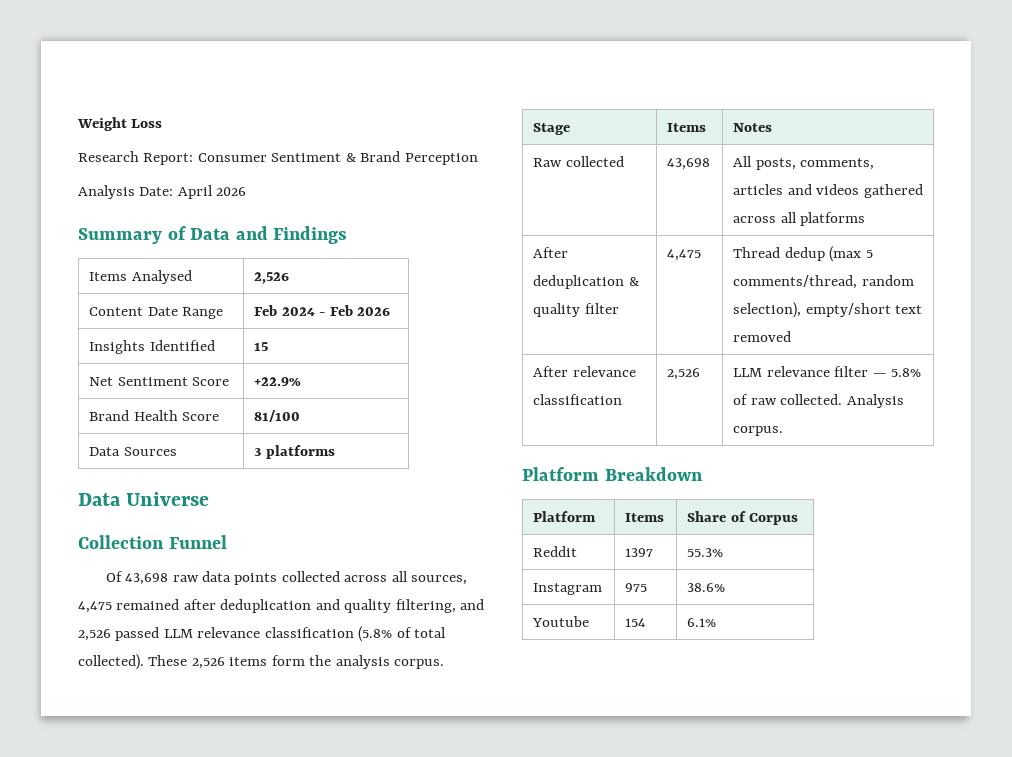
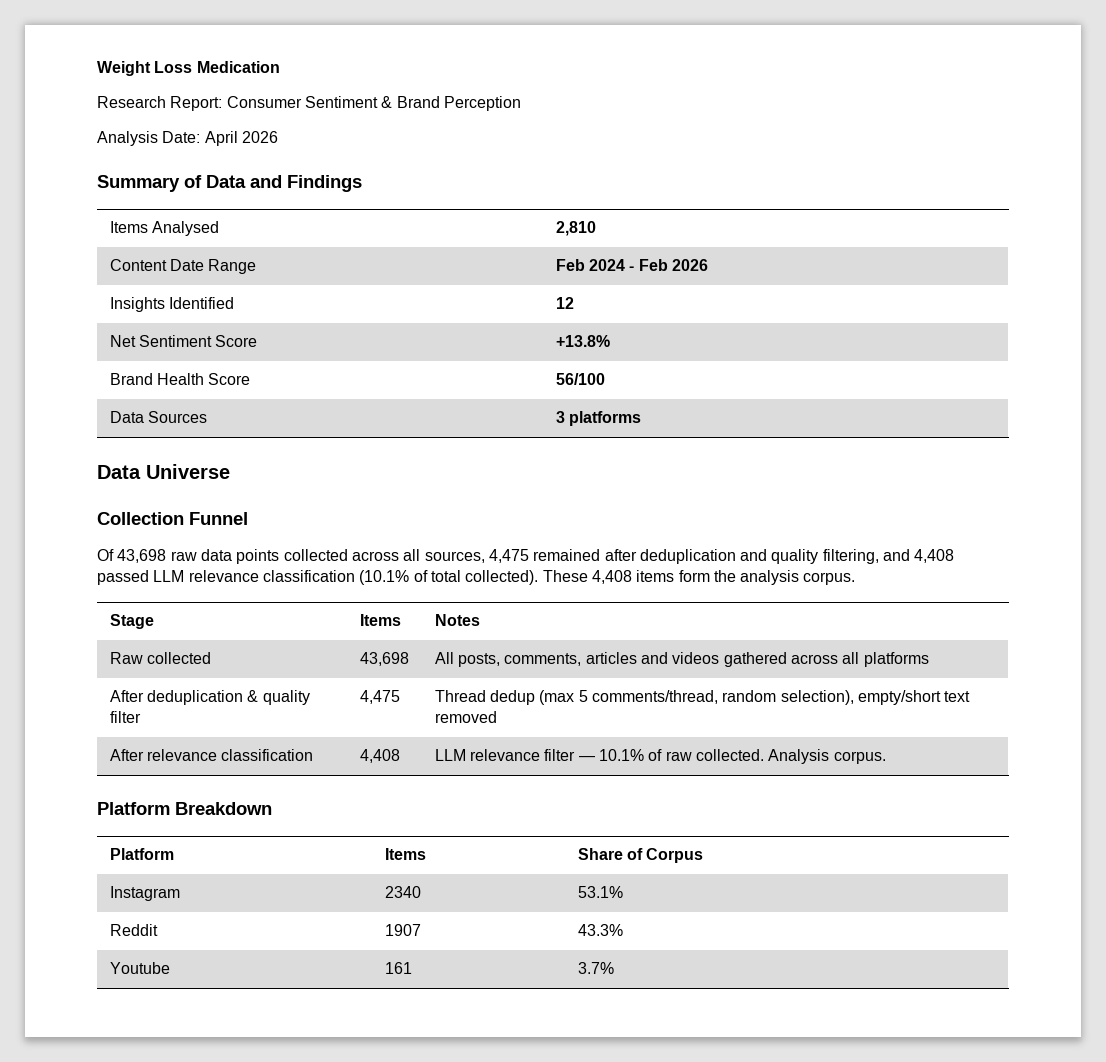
(163, 123) none -> [196,61,280,73] Medication
[254,272,290,284] 2,526 -> [555,221,596,236] 2,810
[254,342,269,351] 15 -> [555,297,574,309] 12
[254,377,302,386] +22.9% -> [555,335,610,347] +13.8%
[254,410,301,422] 81/100 -> [555,373,605,385] 56/100
[78,629,111,641] 2,526 -> [914,549,955,563] 4,408
[358,626,393,642] (5.8% -> [359,570,410,585] (10.1%
[191,657,225,669] 2,526 -> [591,570,632,584] 4,408
[667,368,701,380] 2,526 -> [359,749,400,763] 4,408
[891,368,922,377] 5.8% -> [598,749,644,761] 10.1%
[533,546,578,557] [625,548,654,557] [687,548,724,557] [533,583,603,595] [625,583,648,592] [687,583,726,592] Reddit | 1397 | 55.3% // Instagram | 975 | 38.6% -> [109,886,180,901] [384,886,421,898] [577,886,623,898] [109,924,158,936] [384,924,421,936] [577,924,623,936] Instagram | 2340 | 53.1% // Reddit | 1907 | 43.3%
[625,618,647,627] [687,618,717,627] 154 | 6.1% -> [384,962,412,974] [577,962,614,974] 161 | 3.7%

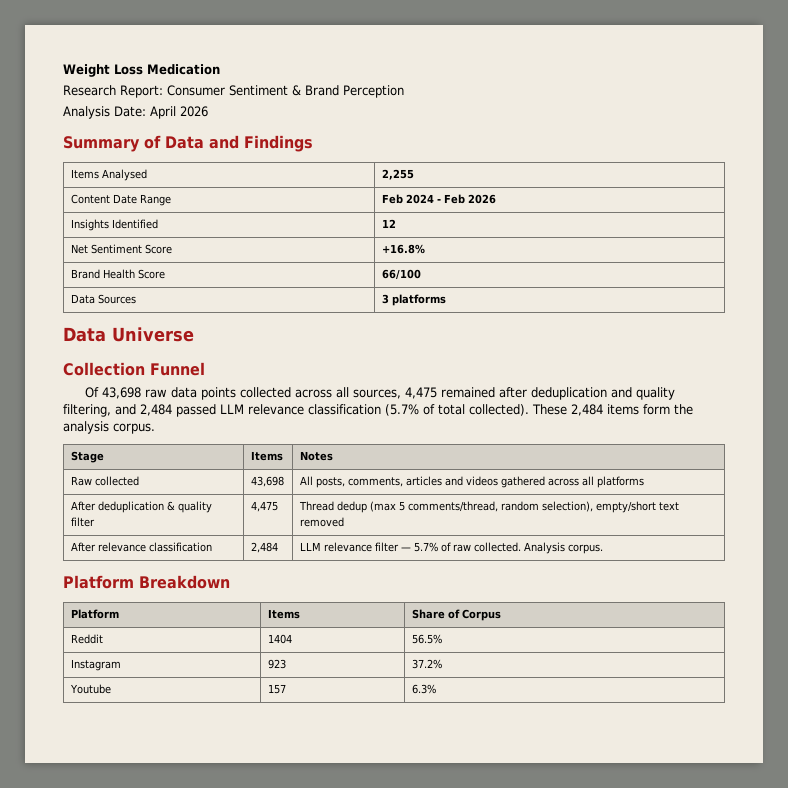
[555,221,596,236] 2,810 -> [381,169,414,180] 2,255
[555,335,610,347] +13.8% -> [381,244,425,254] +16.8%
[555,373,605,385] 56/100 -> [381,269,421,280] 66/100
[914,549,955,563] 4,408 -> [140,404,172,416] 2,484
[359,570,410,585] (10.1% -> [385,404,419,416] (5.7%
[591,570,632,584] 4,408 -> [571,404,603,416] 2,484
[359,749,400,763] 4,408 -> [250,542,278,553] 2,484
[598,749,644,761] 10.1% -> [413,542,438,552] 5.7%
[109,886,180,901] [384,886,421,898] [577,886,623,898] [109,924,158,936] [384,924,421,936] [577,924,623,936] Instagram | 2340 | 53.1% // Reddit | 1907 | 43.3% -> [70,634,103,644] [267,634,292,644] [411,634,442,644] [70,659,121,671] [267,659,286,669] [411,659,442,669] Reddit | 1404 | 56.5% // Instagram | 923 | 37.2%
[384,962,412,974] [577,962,614,974] 161 | 3.7% -> [267,684,286,694] [411,684,436,694] 157 | 6.3%

